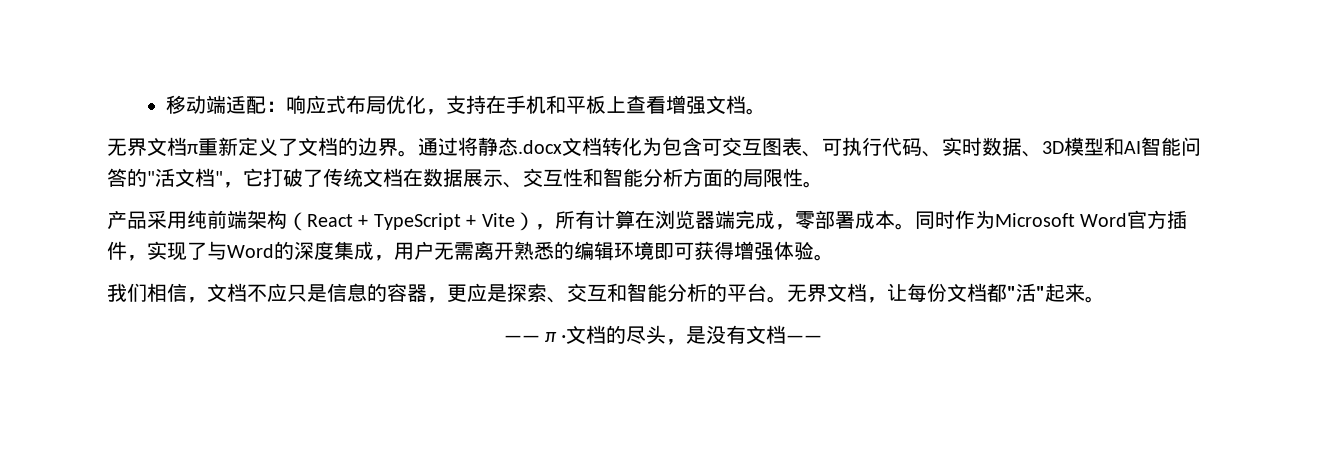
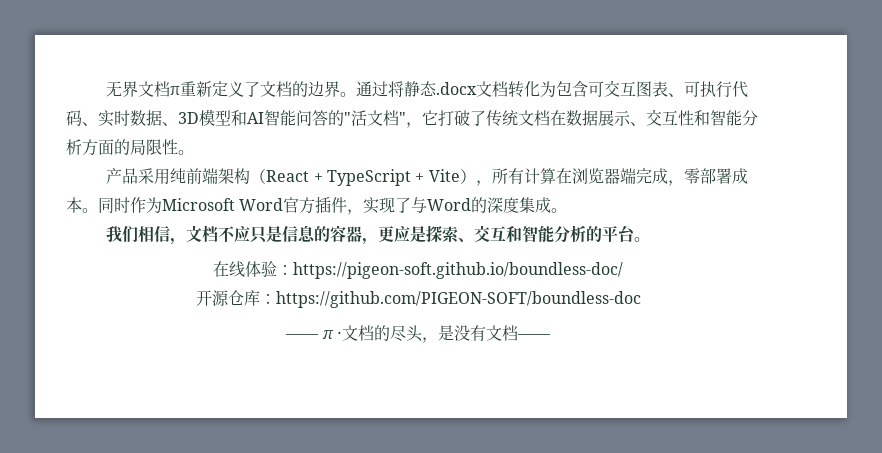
[166,95,767,115] 移动端适配：响应式布局优化，支持在手机和平板上查看增强文档。 // -> (106, 89) none
[374,241,814,261] ，用户无需离开熟悉的编辑环境即可获得增强体验 -> (552, 205) none
[787,283,1105,303] 无界文档，让每份文档都"活"起来。 -> [213,261,623,279] [195,290,641,308] // 在线体验：https://pigeon-soft.github.io/boundless-doc/ // 开源仓库：https://github.com/PIGEON-SOFT/boundless-doc

